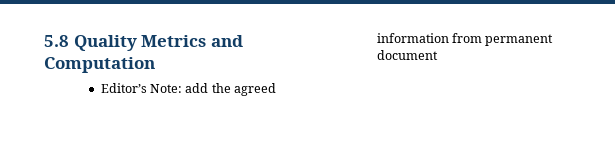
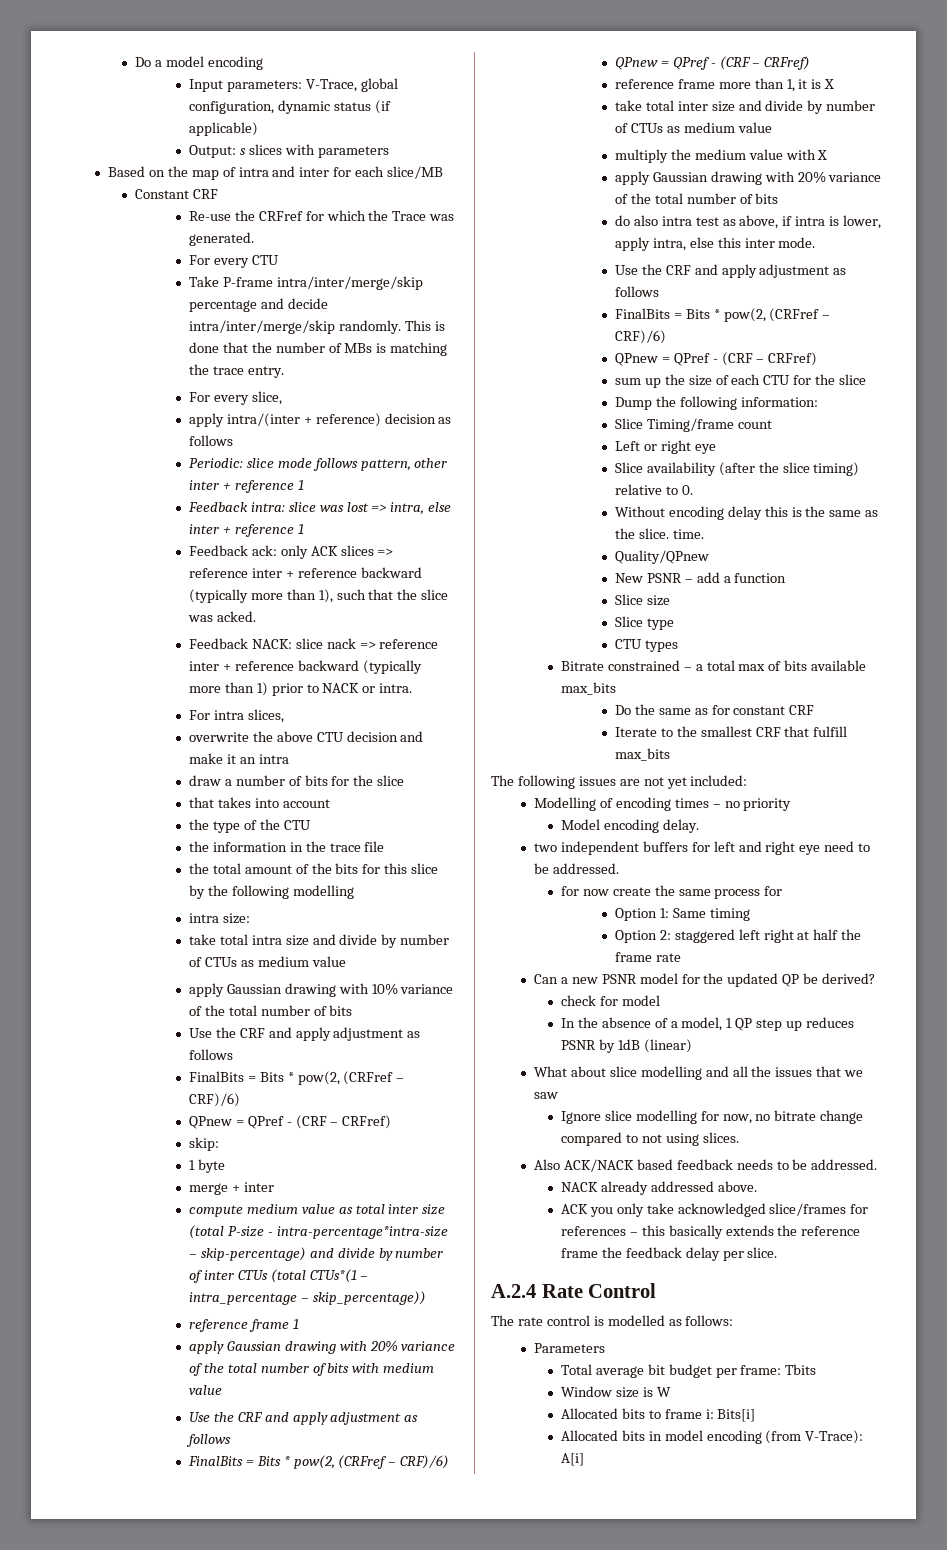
[44,35,243,51] [44,57,155,73] [100,83,277,96] [376,33,554,46] [376,50,438,60] 5.8 Quality Metrics and Computation // Editor’s Note: add the agreed information from permanent document -> [134,56,263,70] [188,78,398,92] [188,100,391,114] [188,122,258,136] [188,144,389,158] [107,166,444,180] [134,189,218,199] [188,210,455,221] [188,232,254,246] [188,255,279,268] [188,276,423,290] [188,298,328,312] [188,320,445,334] [188,342,448,356] [188,364,284,378] [188,391,282,405] [188,413,452,427] [188,435,233,446] [188,458,448,471] [188,480,304,493] [187,502,452,515] [188,524,304,537] [188,545,394,559] [188,567,422,578] [188,589,449,603] [187,611,256,622] [188,638,439,649] [188,660,422,674] [188,682,413,696] [188,709,284,723] [188,731,424,742] [188,753,289,764] [188,775,405,786] [188,797,330,808] [188,819,311,833] [188,841,385,852] [188,863,439,874] [188,885,354,899] [188,913,250,924] [188,934,450,948] [188,956,346,967] [188,983,454,997] [188,1005,353,1016] [188,1027,421,1041] [188,1049,233,1060] [188,1071,405,1085] [188,1093,240,1107] [188,1115,392,1129] [188,1137,219,1151] [188,1159,225,1173] [188,1182,274,1195] [188,1204,446,1217] [188,1225,448,1239] [188,1247,444,1261] [188,1269,369,1283] [188,1291,426,1305] [188,1319,299,1332] [188,1340,456,1354] [188,1363,435,1376] [188,1385,222,1395] [188,1412,419,1425] [185,1434,231,1447] [187,1455,450,1469] [614,56,811,70] [614,78,835,92] [614,100,876,114] [614,122,772,133] [614,149,828,163] [614,171,882,185] [614,193,779,204] [614,215,882,229] [614,237,816,251] [614,264,847,278] [614,286,659,297] [614,308,831,322] [614,330,666,344] [614,352,818,366] [614,374,867,388] [614,396,818,410] [614,418,772,432] [614,440,716,454] [614,462,860,476] [614,484,693,495] [614,506,879,520] [614,528,704,539] [614,550,709,564] [614,572,787,583] [614,594,670,606] [614,616,674,630] [614,639,678,652] [560,660,867,671] [560,682,616,695] [614,704,815,715] [614,726,848,737] [614,748,670,761] [491,775,748,789] [533,797,792,811] [560,819,699,833] [533,841,871,855] [533,863,619,874] [560,885,783,899] [614,908,750,921] [614,929,862,943] [614,952,681,962] [533,973,876,987] [560,995,660,1006] [560,1017,855,1031] [560,1039,692,1053] [533,1066,864,1080] [533,1092,558,1099] [560,1110,864,1124] [560,1132,739,1146] [533,1159,878,1172] [560,1181,757,1195] [560,1203,869,1217] [560,1225,861,1239] [560,1247,778,1261] [491,1283,657,1298] [491,1315,734,1326] [533,1343,605,1353] [560,1364,817,1378] [560,1386,671,1398] [560,1408,756,1422] [560,1430,864,1444] [560,1453,584,1466] Do a model encoding // Input parameters: V-Trace, global configuration, dynamic status (if applicable) // Output: s slices with parameters // Based on the map of intra and inter for each slice/MB // Constant CRF // Re-use the CRFref for which the Trace was generated. // For every CTU // Take P-frame intra/inter/merge/skip percentage and decide intra/inter/merge/skip randomly. This is done that the number of MBs is matching the trace entry. // For every slice, // apply intra/(inter + reference) decision as follows // Periodic: slice mode follows pattern, other inter + reference 1 // Feedback intra: slice was lost => intra, else inter + reference 1 // Feedback ack: only ACK slices => reference inter + reference backward (typically more than 1), such that the slice was acked. // Feedback NACK: slice nack => reference inter + reference backward (typically more than 1) prior to NACK or intra. // For intra slices, // overwrite the above CTU decision and make it an intra // draw a number of bits for the slice // that takes into account // the type of the CTU // the information in the trace file // the total amount of the bits for this slice by the following modelling // intra size: // take total intra size and divide by number of CTUs as medium value // apply Gaussian drawing with 10% variance of the total number of bits // Use the CRF and apply adjustment as follows // FinalBits = Bits * pow(2, (CRFref – CRF)/6) // QPnew = QPref - (CRF – CRFref) // skip: // 1 byte // merge + inter // compute medium value as total inter size (total P-size - intra-percentage*intra-size – skip-percentage) and divide by number of inter CTUs (total CTUs*(1 – intra_percentage – skip_percentage)) // reference frame 1 // apply Gaussian drawing with 20% variance of the total number of bits with medium value // Use the CRF and apply adjustment as follows // FinalBits = Bits * pow(2, (CRFref – CRF)/6) // QPnew = QPref - (CRF – CRFref) // reference frame more than 1, it is X // take total inter size and divide by number of CTUs as medium value // multiply the medium value with X // apply Gaussian drawing with 20% variance of the total number of bits // do also intra test as above, if intra is lower, apply intra, else this inter mode. // Use the CRF and apply adjustment as follows // FinalBits = Bits * pow(2, (CRFref – CRF)/6) // QPnew = QPref - (CRF – CRFref) // sum up the size of each CTU for the slice // Dump the following information: // Slice Timing/frame count // Left or right eye // Slice availability (after the slice timing) relative to 0. // Without encoding delay this is the same as the slice. time. // Quality/QPnew // New PSNR – add a function // Slice size // Slice type // CTU types // Bitrate constrained – a total max of bits available max_bits // Do the same as for constant CRF // Iterate to the smallest CRF that fulfill max_bits // The following issues are not yet included: // Modelling of encoding times – no priority // Model encoding delay. // two independent buffers for left and right eye need to be addressed. // for now create the same process for // Option 1: Same timing // Option 2: staggered left right at half the frame rate // Can a new PSNR model for the updated QP be derived? // check for model // In the absence of a model, 1 QP step up reduces PSNR by 1dB (linear) // What about slice modelling and all the issues that we saw // Ignore slice modelling for now, no bitrate change compared to not using slices. // Also ACK/NACK based feedback needs to be addressed. // NACK already addressed above. // ACK you only take acknowledged slice/frames for references – this basically extends the reference frame the feedback delay per slice. // A.2.4 Rate Control // The rate control is modelled as follows: // Parameters // Total average bit budget per frame: Tbits // Window size is W // Allocated bits to frame i: Bits[i] // Allocated bits in model encoding (from V-Trace): A[i]

